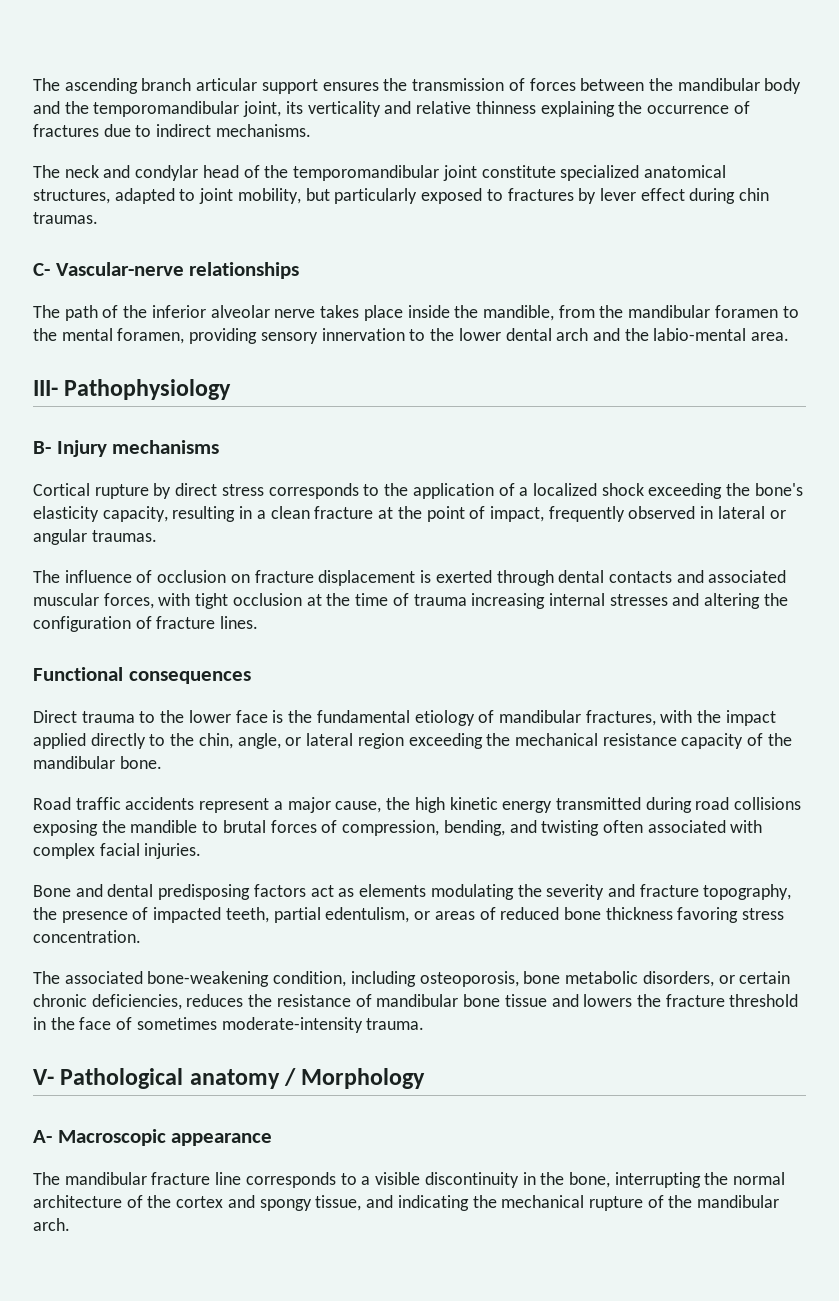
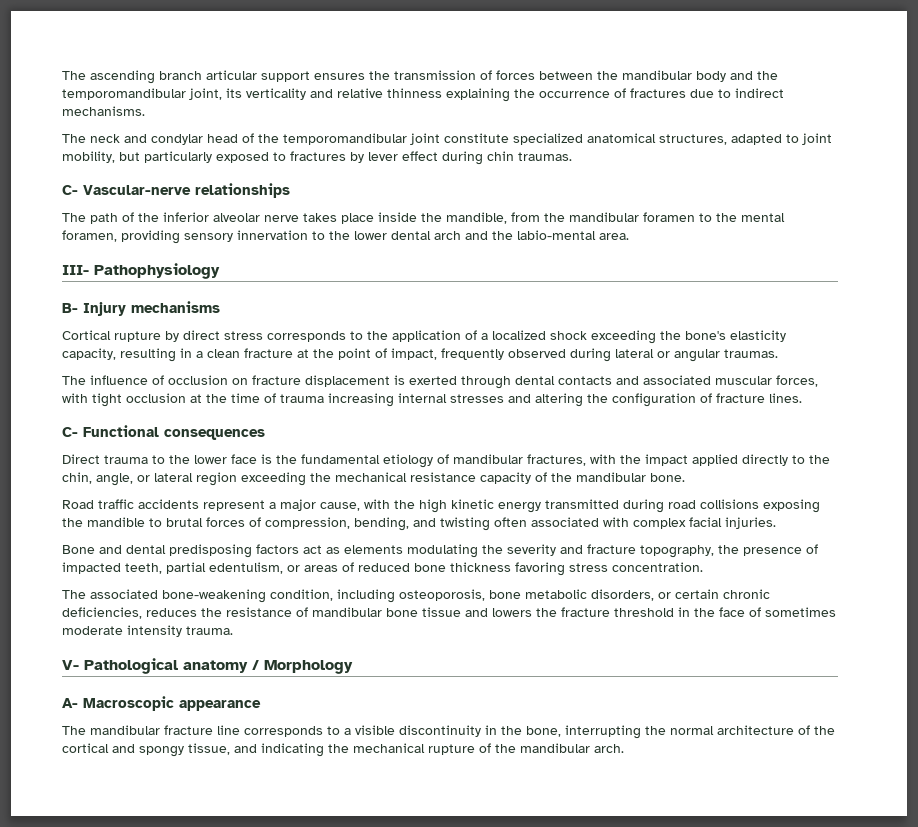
[700,506,714,519] in -> [570,348,611,362] during
(259, 622) none -> [62,427,78,437] C-
(382, 807) none -> [364,499,390,509] with
[221,1017,363,1033] moderate-intensity -> [62,625,182,637] moderate intensity
[176,1196,224,1208] cortex -> [62,743,109,753] cortical

